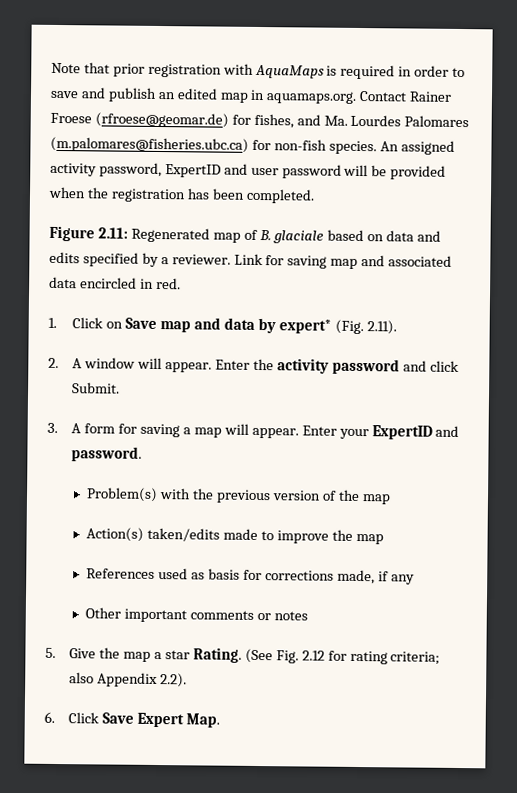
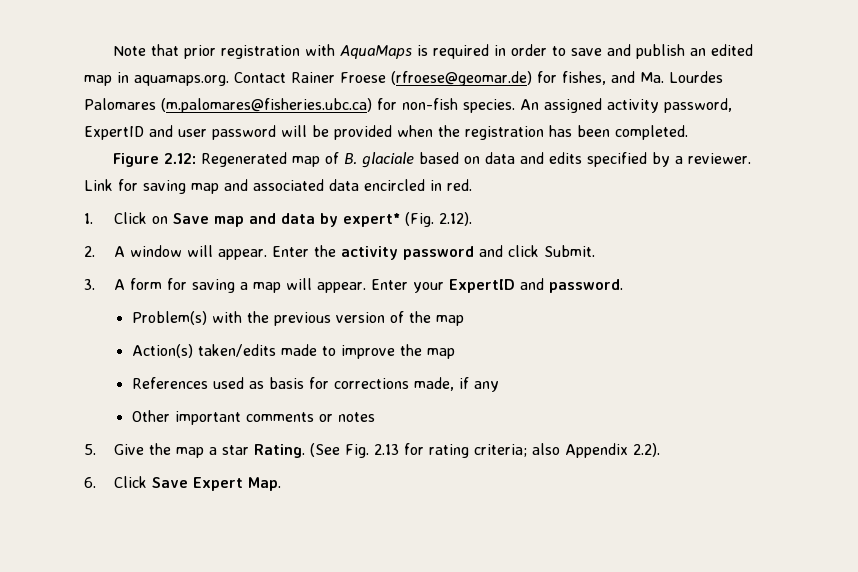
[97,227,128,239] 2.11: -> [164,153,197,164] 2.12:
[366,320,397,335] 2.11). -> [439,212,473,226] 2.12).
[301,650,325,661] 2.12 -> [374,444,400,455] 2.13

